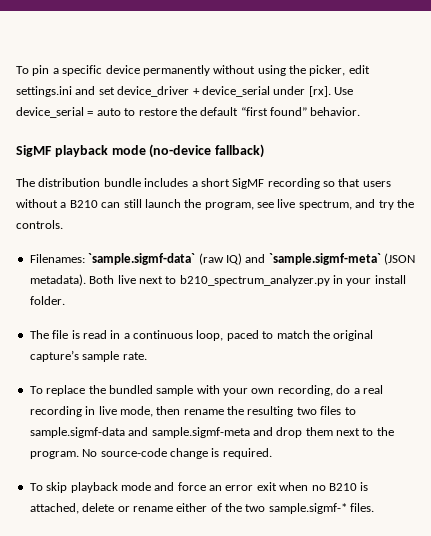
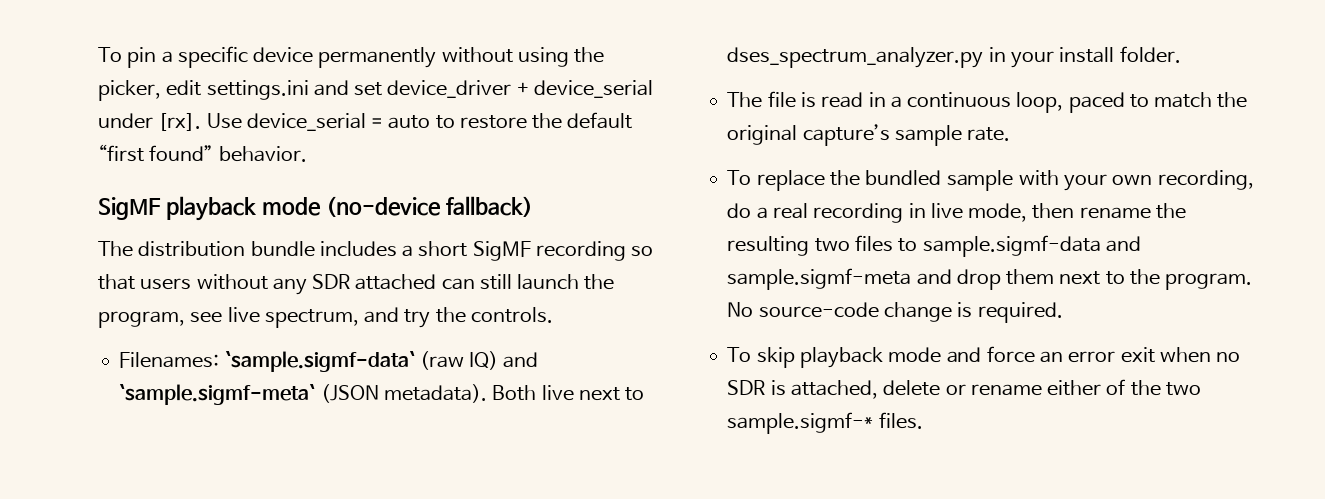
[60,200,98,208] a B210 -> [272,274,437,295] any SDR attached
[179,275,330,286] b210_spectrum_analyzer.py -> [727,47,984,68] dses_spectrum_analyzer.py
[328,483,357,491] B210 -> [727,380,766,395] SDR

